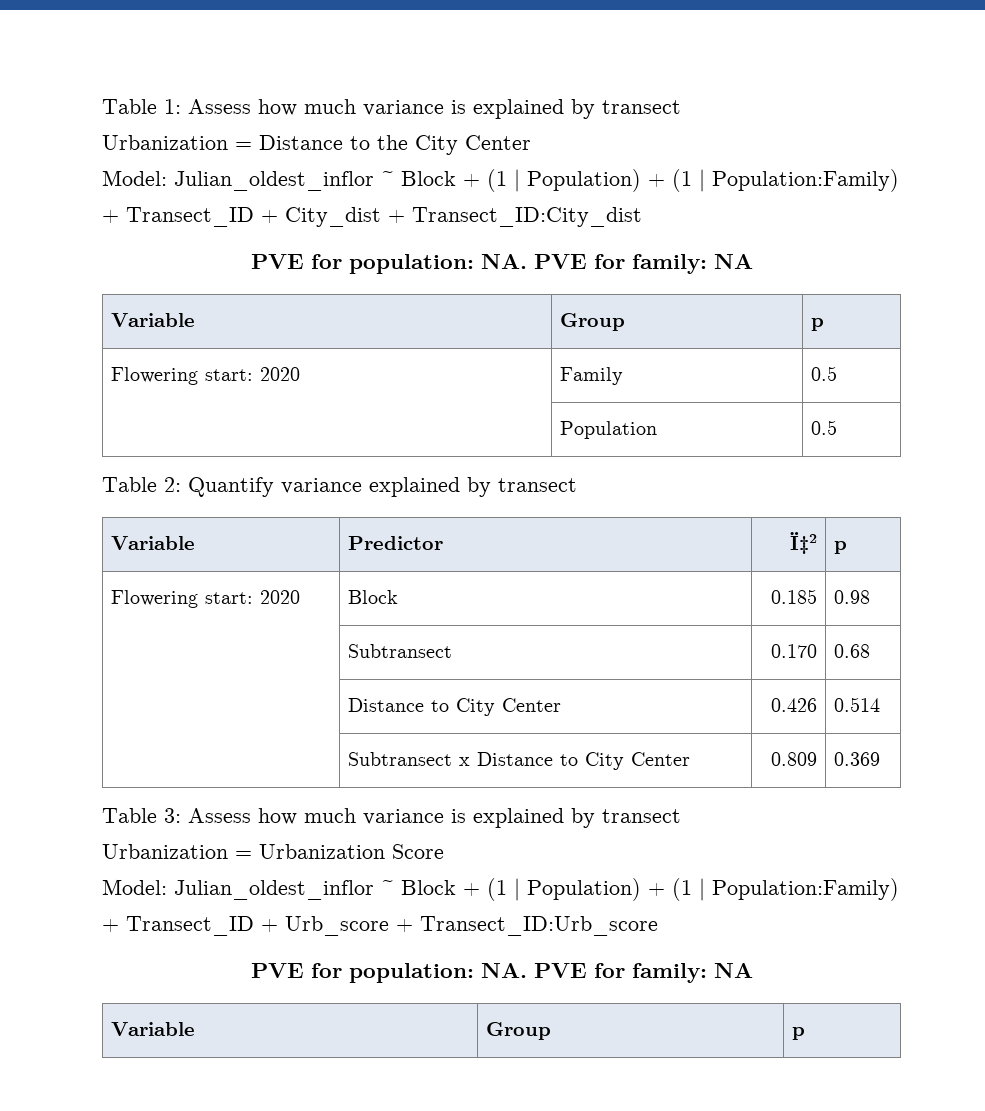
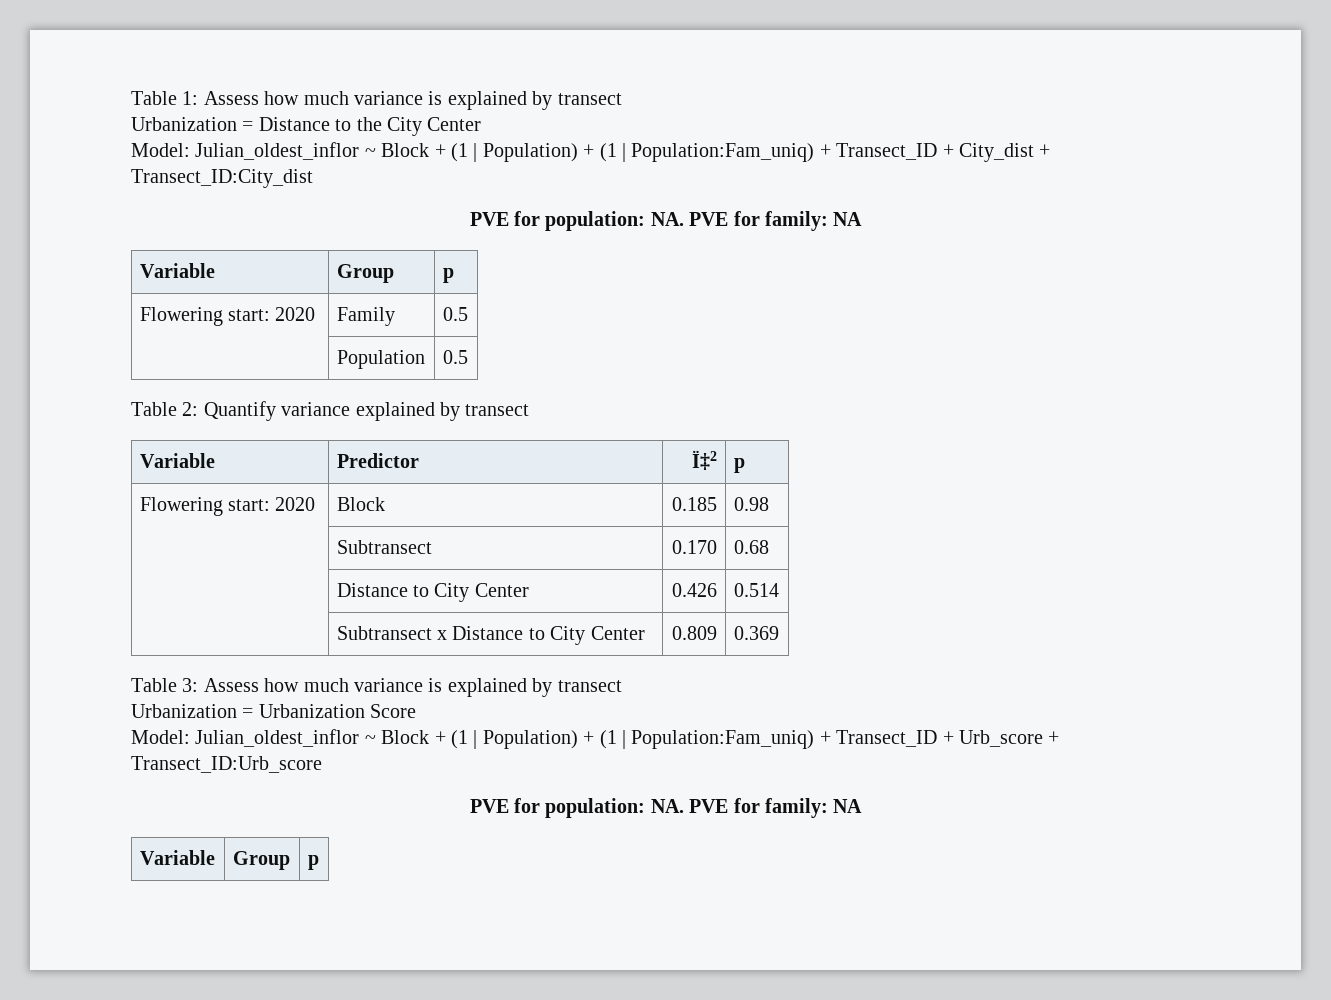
[712,169,899,192] Population:Family) -> [631,143,815,162] Population:Fam_uniq)
[712,878,899,901] Population:Family) -> [631,730,815,749] Population:Fam_uniq)

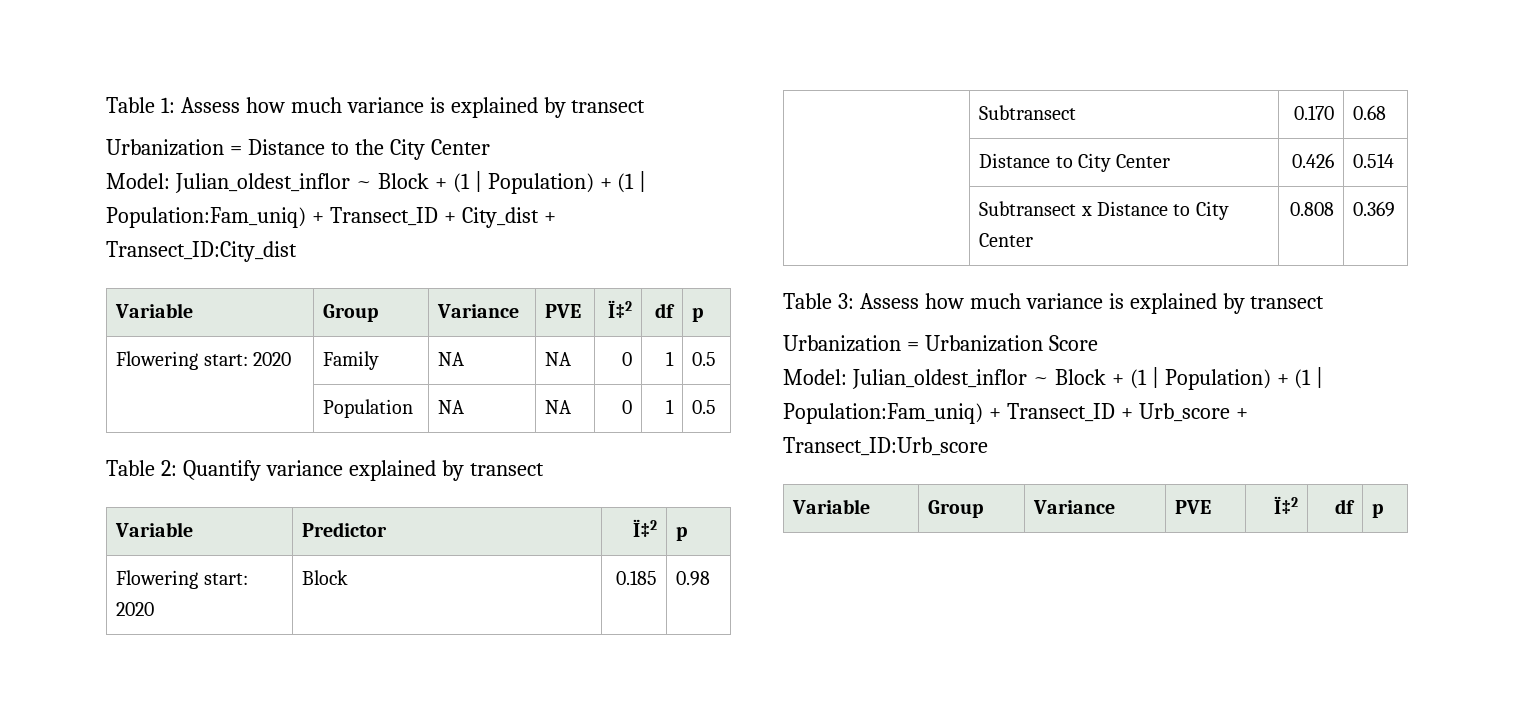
[469,211,863,231] [139,263,215,278] [336,264,394,283] // PVE for population: NA. PVE for family: NA // Variable | Group -> [115,303,194,318] [323,304,379,322] [437,304,520,318] [545,304,582,318] [607,300,632,318] [654,303,675,318] // Variable | Group | Variance | PVE | Ï‡2 | df
[442,307,468,321] [336,350,425,369] 0.5 // | Population -> [438,352,465,366] [545,352,572,366] [621,352,632,366] [665,351,674,366] [692,352,717,366] [323,399,414,418] [438,400,465,414] [545,400,572,414] [621,400,632,414] [665,399,674,414] NA | NA | 0 | 1 | 0.5 // | Population | NA | NA | 0 | 1
[672,626,718,640] 0.809 -> [1289,202,1334,216] 0.808
[469,798,863,818] [139,850,215,865] [232,851,290,870] // PVE for population: NA. PVE for family: NA // Variable | Group -> [792,499,871,514] [928,500,984,518] [1033,500,1116,514] [1175,500,1212,514] [1273,496,1298,514] [1334,499,1355,514] // Variable | Group | Variance | PVE | Ï‡2 | df

